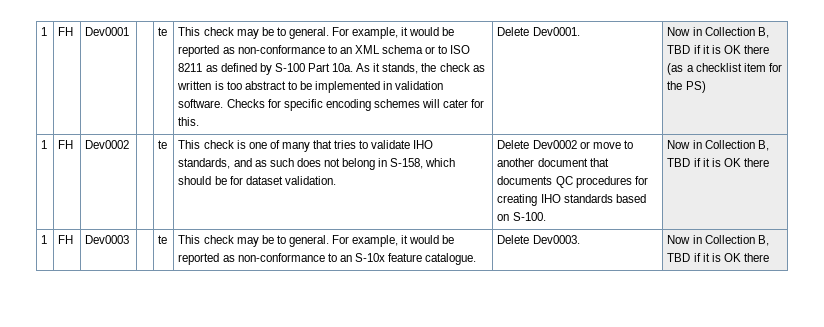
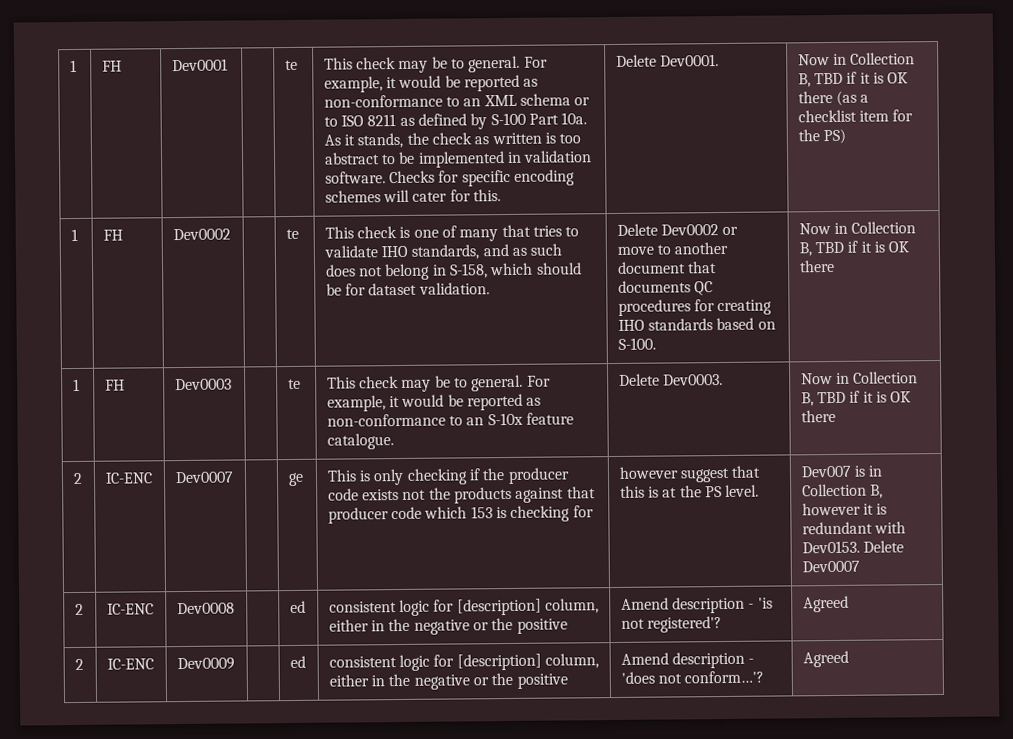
(769, 257) none -> [72,472,83,485] [104,472,153,484] [174,471,234,484] [287,472,304,487] [326,467,570,486] [327,486,596,504] [327,505,594,524] [618,465,762,483] [619,484,760,498] [800,465,884,478] [801,483,883,499] [801,502,888,516] [801,521,906,535] [801,540,904,554] [801,560,860,573] [74,603,84,616] [106,603,154,615] [176,602,235,615] [289,600,306,614] [328,598,599,617] [328,617,568,635] [620,596,773,614] [620,616,722,633] [802,595,849,613] [74,658,84,671] [106,658,154,670] [176,657,235,671] [289,655,306,669] [328,653,599,672] [328,672,568,690] [620,651,755,669] [620,670,765,684] [802,650,849,668] // 2 | IC-ENC | Dev0007 | | ge | This is only checking if the producer code exists not the products against that producer code which 153 is checking for | however suggest that this is at the PS level. | Dev007 is in Collection B, however it is redundant with Dev0153. Delete Dev0007 // 2 | IC-ENC | Dev0008 | | ed | consistent logic for [description] column, either in the negative or the positive | Amend description - 'is not registered'? | Agreed // 2 | IC-ENC | Dev0009 | | ed | consistent logic for [description] column, either in the negative or the positive | Amend description - 'does not conform…'? | Agreed

